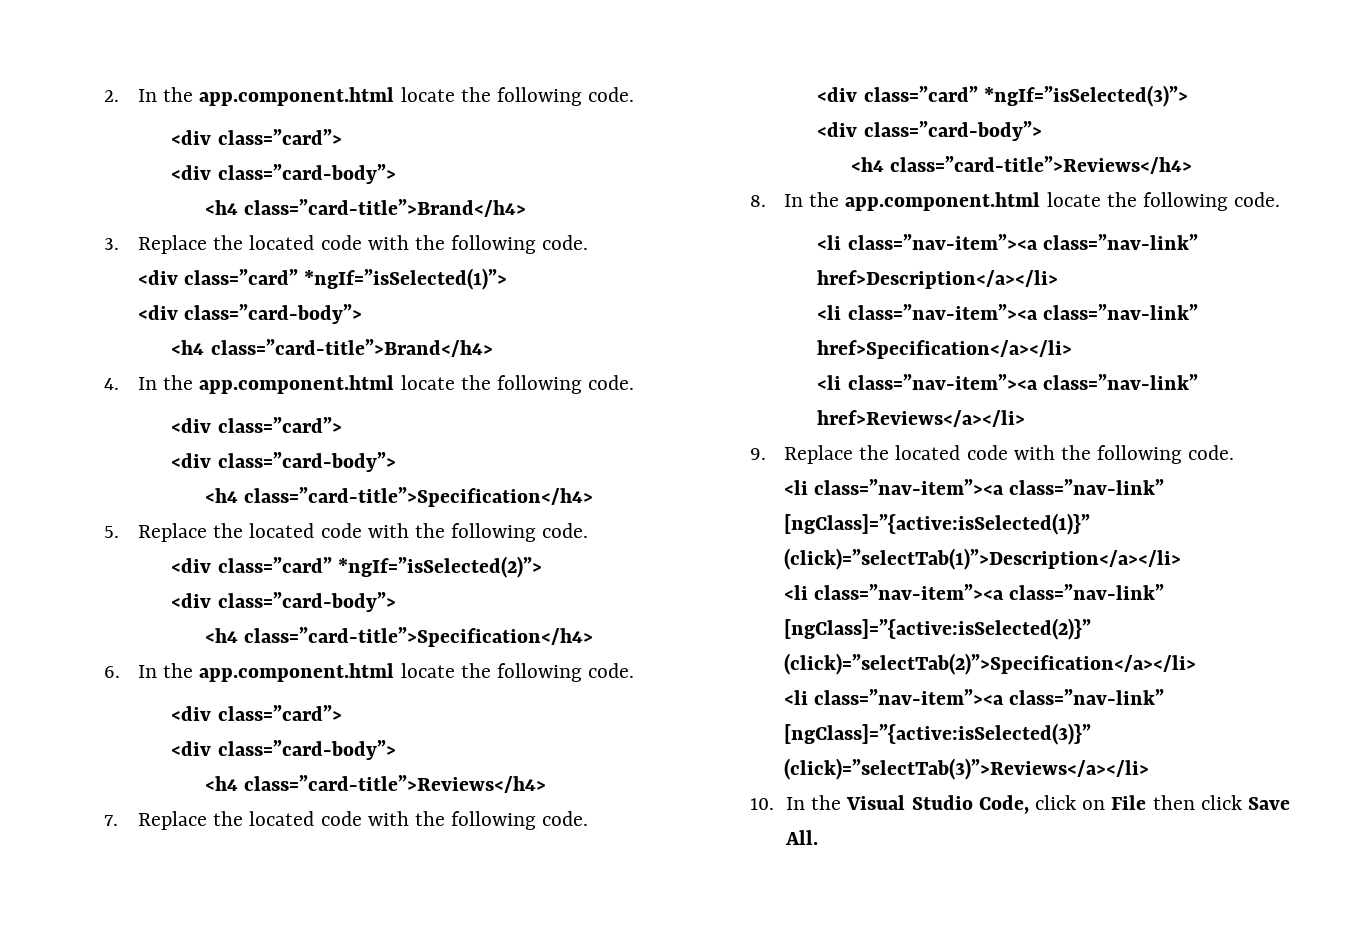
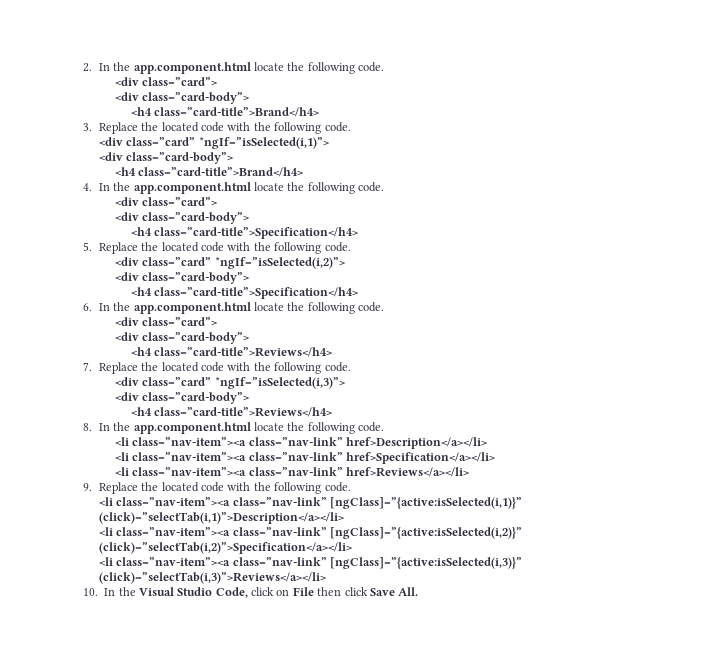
[304,268,508,290] *ngIf=”isSelected(1)”> -> [198,137,329,149] *ngIf=”isSelected(i,1)”>
[337,556,542,578] *ngIf=”isSelected(2)”> -> [214,257,345,269] *ngIf=”isSelected(i,2)”>
[983,85,1188,107] *ngIf=”isSelected(3)”> -> [214,377,345,389] *ngIf=”isSelected(i,3)”>
[783,513,1090,535] [783,548,1181,570] [783,584,1165,600] [783,618,1091,640] [783,653,1196,675] [783,689,1165,705] [783,723,1091,745] [783,758,1149,780] [ngClass]=”{active:isSelected(1)}” (click)=”selectTab(1)”>Description</a></li> // <li class=”nav-item”><a class=”nav-link” [ngClass]=”{active:isSelected(2)}” (click)=”selectTab(2)”>Specification</a></li> // <li class=”nav-item”><a class=”nav-link” [ngClass]=”{active:isSelected(3)}” (click)=”selectTab(3)”>Reviews</a></li> -> [330,497,523,509] [98,512,344,524] [98,527,523,539] [98,542,352,554] [98,557,523,569] [98,572,326,584] [ngClass]=”{active:isSelected(i,1)}” (click)=”selectTab(i,1)”>Description</a></li> // <li class=”nav-item”><a class=”nav-link” [ngClass]=”{active:isSelected(i,2)}” (click)=”selectTab(i,2)”>Specification</a></li> // <li class=”nav-item”><a class=”nav-link” [ngClass]=”{active:isSelected(i,3)}” (click)=”selectTab(i,3)”>Reviews</a></li>

